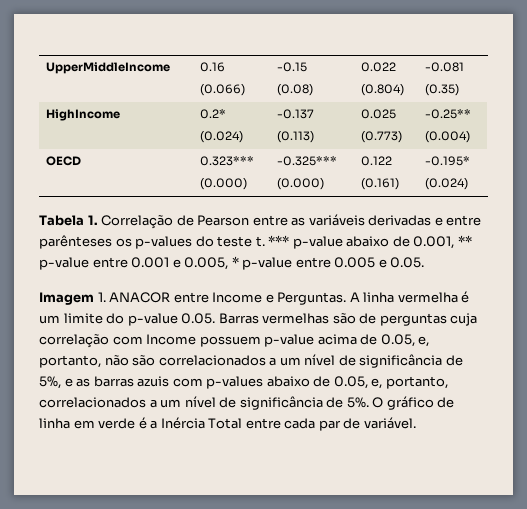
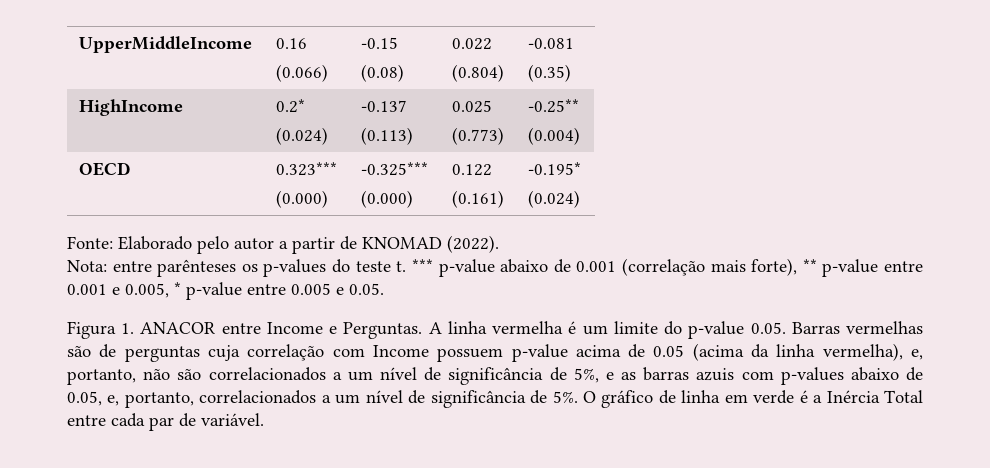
[39,214,443,229] Tabela 1. Correlação de Pearson entre as variáveis derivadas e -> [67,235,499,254] [67,260,107,272] Fonte: Elaborado pelo autor a partir de KNOMAD (2022). // Nota:
[413,236,455,249] 0.001, -> [576,258,798,276] 0.001 (correlação mais forte),
[39,292,94,305] Imagem -> [67,321,116,339] Figura
[380,334,415,347] 0.05, -> [653,343,903,361] 0.05 (acima da linha vermelha),

